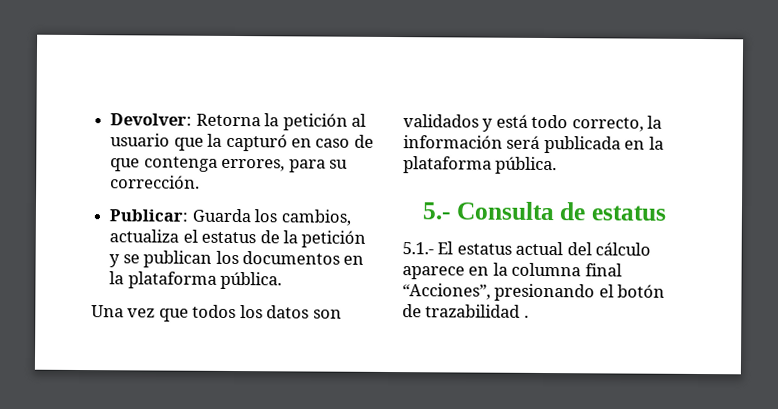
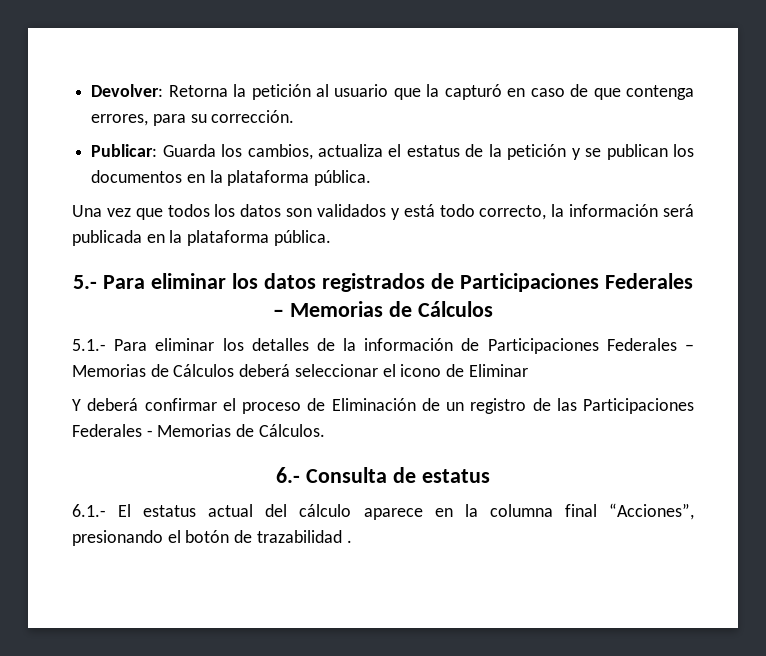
(451, 211) none -> [103,273,693,292] [273,301,493,317] [72,338,694,354] [72,364,528,377] [72,398,694,414] [72,424,325,437] [276,467,301,483] Para eliminar los datos registrados de Participaciones Federales – Memorias de Cálculos // 5.1.- Para eliminar los detalles de la información de Participaciones Federales – Memorias de Cálculos deberá seleccionar el icono de Eliminar // Y deberá confirmar el proceso de Eliminación de un registro de las Participaciones Federales - Memorias de Cálculos. // 6.-
[402,242,434,255] 5.1.- -> [72,504,106,517] 6.1.-

